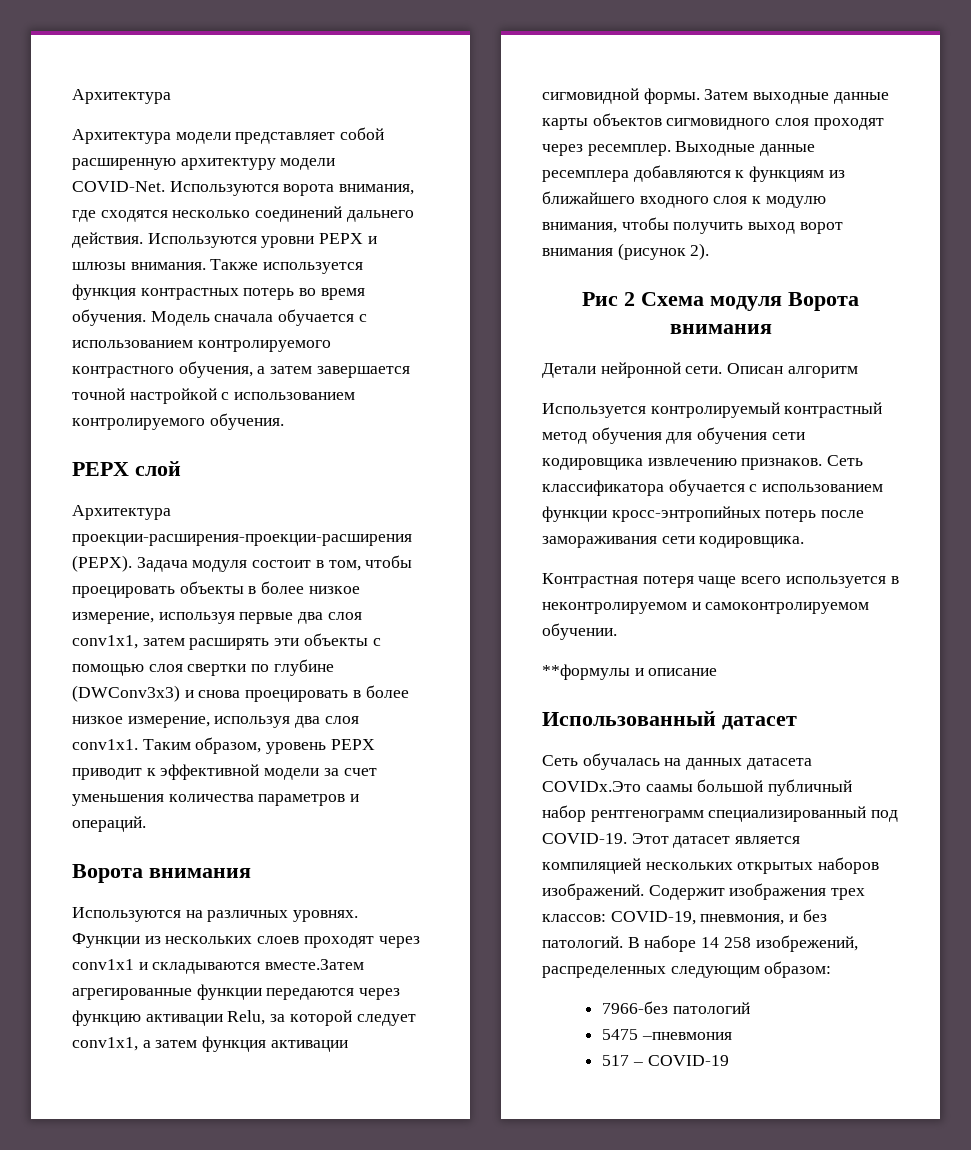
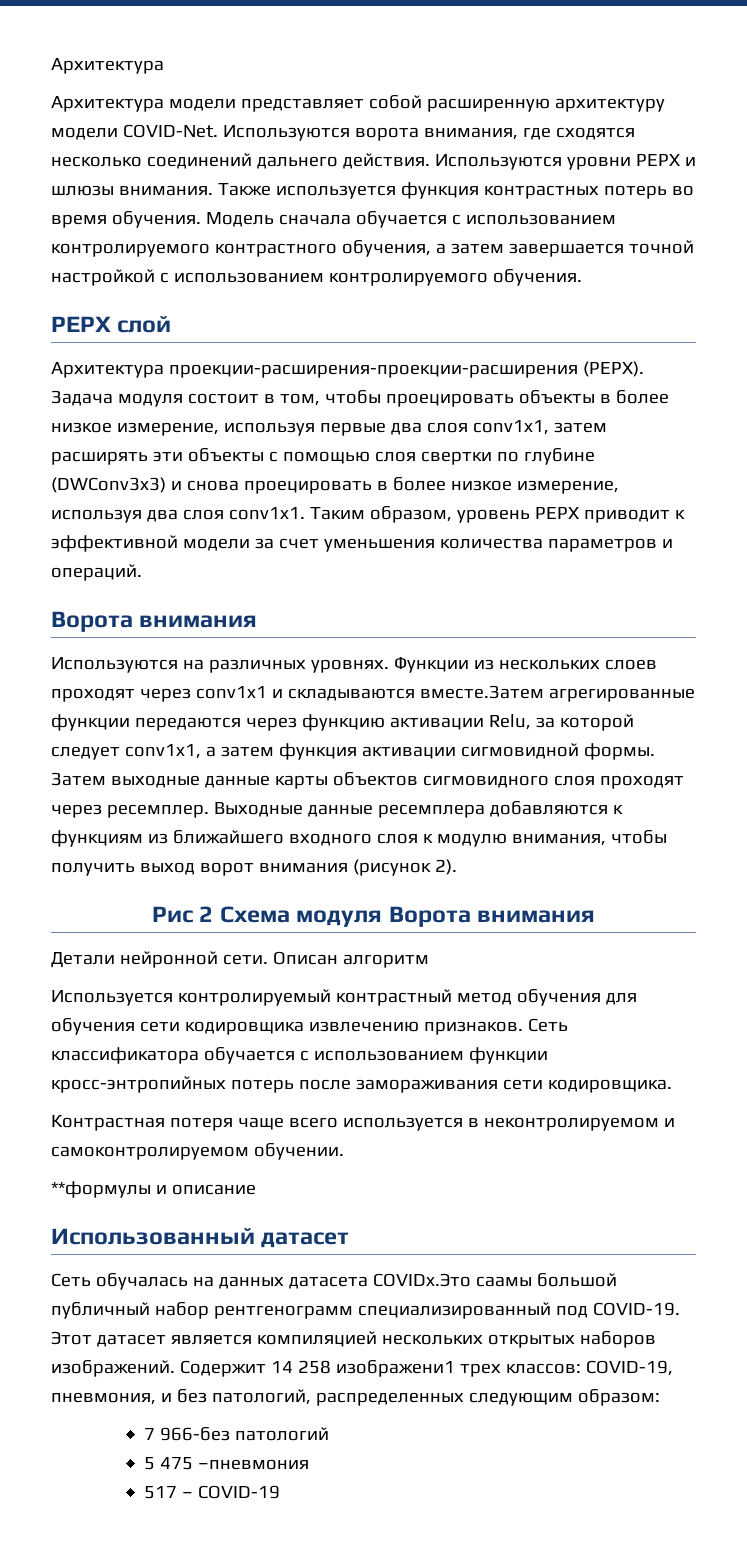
[729,883,827,900] изображения -> [270,1360,455,1377] 14 258 изображени1
[542,935,858,952] патологий. В наборе 14 258 изобрежений, -> [211,1389,311,1405] патологий,
[602,1001,669,1014] 7966-без -> [144,1427,231,1441] 7 966-без
[602,1029,639,1040] 5475 -> [144,1457,194,1470] 5 475

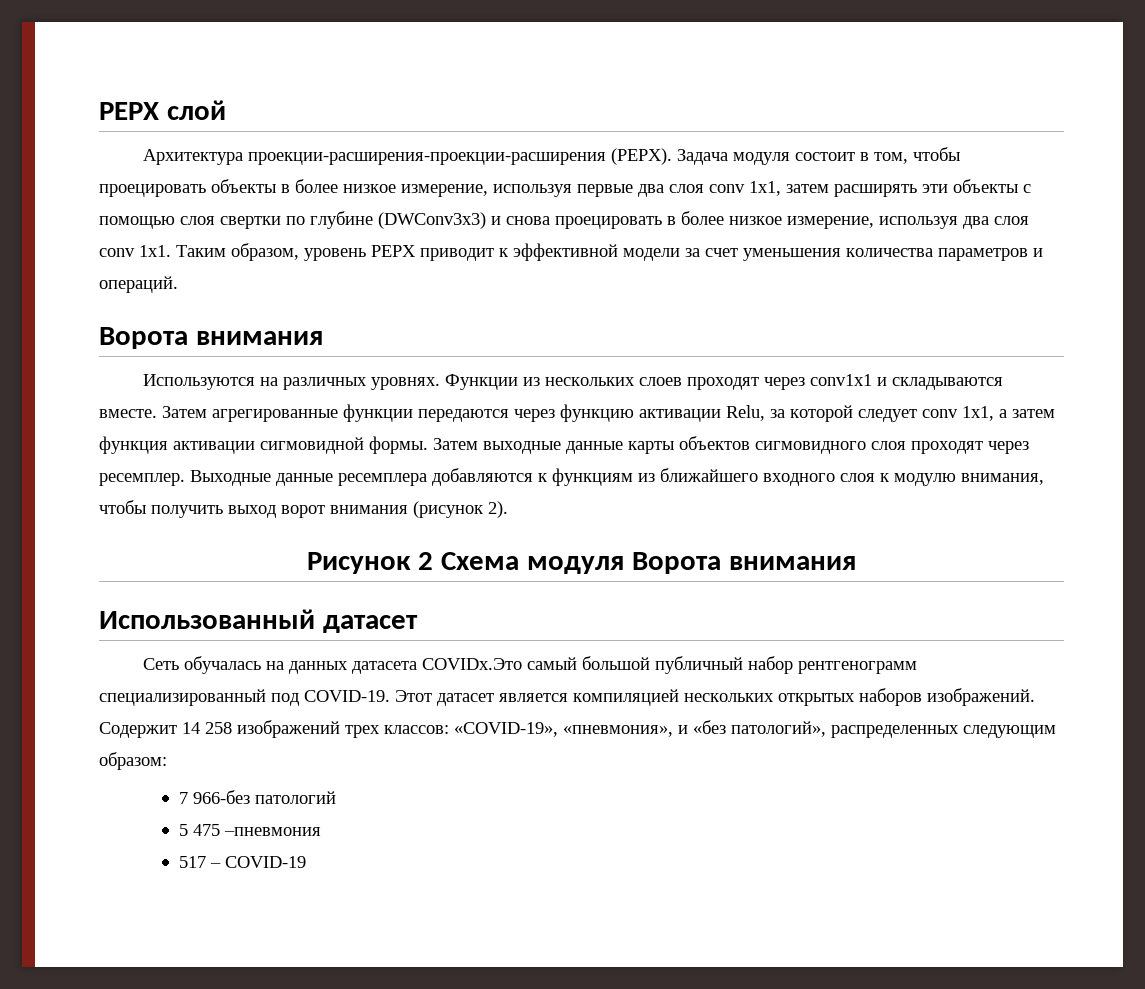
[51,58,164,74] [51,95,665,112] [51,124,635,141] [51,153,696,170] [51,182,694,199] [51,211,616,228] [51,240,694,257] [51,269,582,286] Архитектура // Архитектура модели представляет собой расширенную архитектуру модели COVID-Net. Используются ворота внимания, где сходятся несколько соединений дальнего действия. Используются уровни PEPX и шлюзы внимания. Также используется функция контрастных потерь во время обучения. Модель сначала обучается с использованием контролируемого контрастного обучения, а затем завершается точной настройкой с использованием контролируемого обучения. // -> (99, 111) none
[472,420,549,435] conv1x1, -> [709,181,781,196] conv 1x1,
[228,507,305,520] conv1x1. -> [99,245,171,257] conv 1x1.
[419,685,544,699] вместе.Затем -> [99,406,207,418] вместе. Затем
[124,744,201,759] conv1x1, -> [922,406,994,421] conv 1x1,
[152,906,194,923] Рис -> [307,552,412,574] Рисунок
[51,951,429,968] [51,989,637,1006] [51,1018,568,1035] [51,1047,548,1064] [51,1076,672,1093] [51,1115,675,1131] [51,1143,344,1160] [51,1181,256,1198] // Детали нейронной сети. Описан алгоритм // Используется контролируемый контрастный метод обучения для обучения сети кодировщика извлечению признаков. Сеть классификатора обучается с использованием функции кросс-энтропийных потерь после замораживания сети кодировщика. // Контрастная потеря чаще всего используется в неконтролируемом и самоконтролируемом обучении. // **формулы и описание -> (856, 563) none
[475,1276,532,1287] саамы -> [526,657,577,670] самый
[335,1360,455,1377] изображени1 -> [237,720,340,738] изображений
[585,1360,673,1376] [51,1389,311,1405] COVID-19, пневмония, и без патологий, -> [454,720,826,737] «COVID-19», «пневмония», и «без патологий»,

